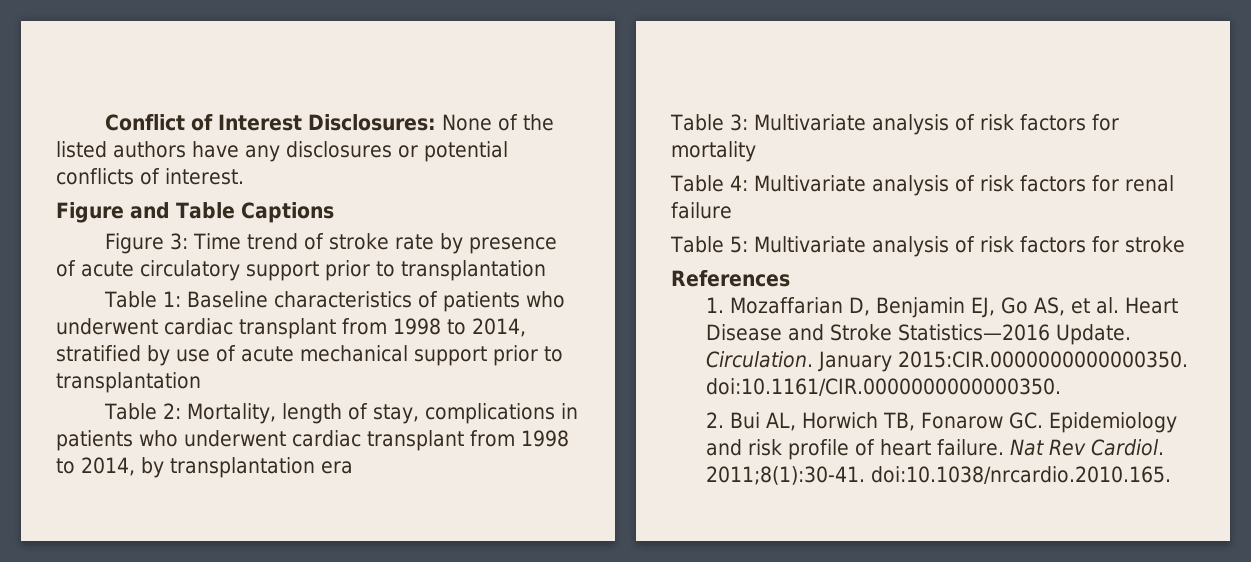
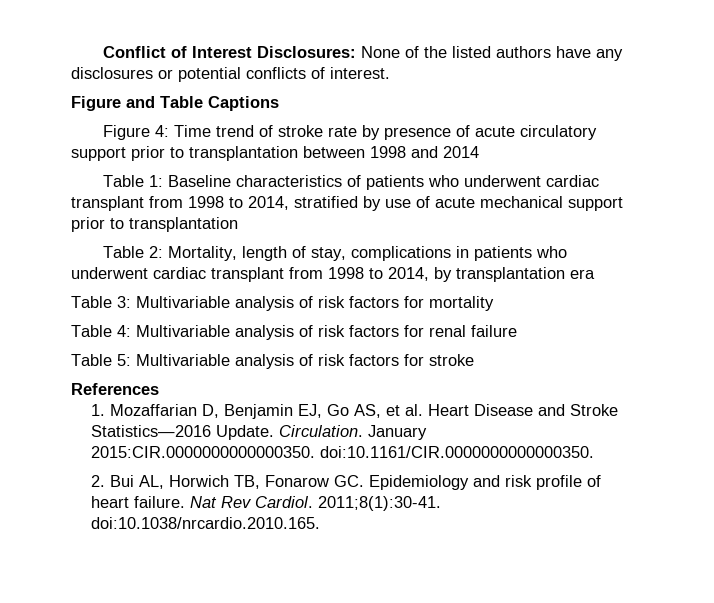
[170,233,189,250] 3: -> [154,125,169,137] 4:
(546, 270) none -> [303,146,479,158] between 1998 and 2014
[753,114,866,131] Multivariate -> [136,296,230,308] Multivariable
[753,175,866,192] Multivariate -> [136,325,230,337] Multivariable
[753,236,866,253] Multivariate -> [136,354,230,366] Multivariable

